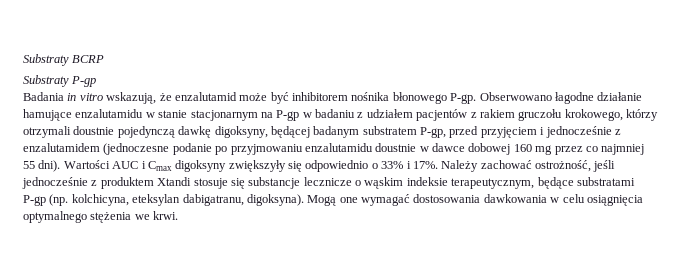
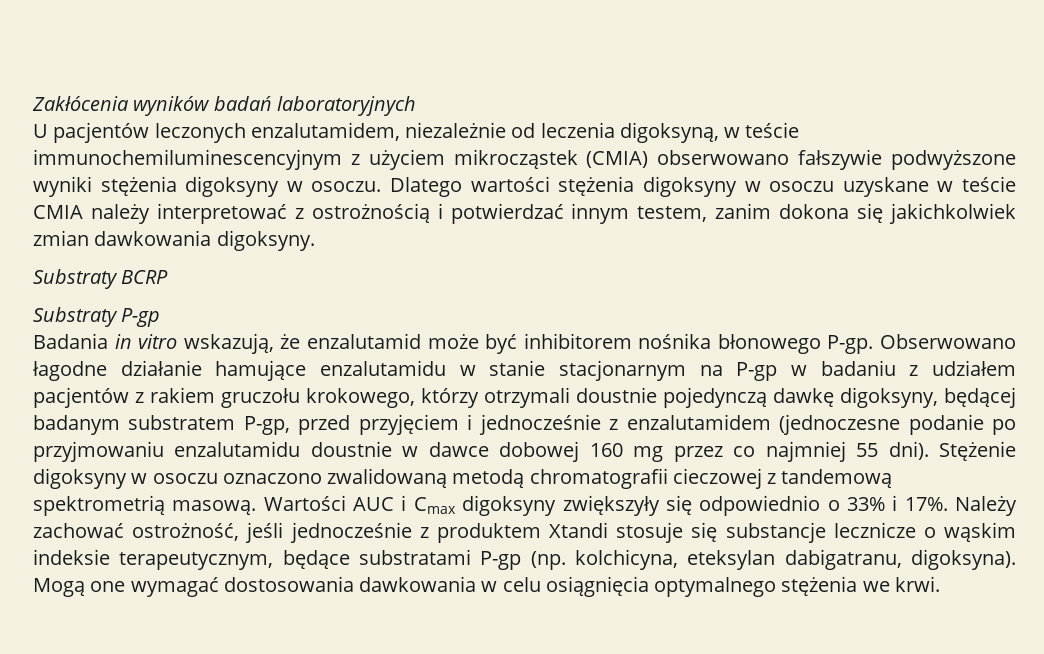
(23, 60) none -> [32,96,416,116] [33,122,800,143] [33,149,1016,170] [33,176,1017,197] [33,203,1016,224] [33,230,315,251] Zakłócenia wyników badań laboratoryjnych // U pacjentów leczonych enzalutamidem, niezależnie od leczenia digoksyną, w teście immunochemiluminescencyjnym z użyciem mikrocząstek (CMIA) obserwowano fałszywie podwyższone wyniki stężenia digoksyny w osoczu. Dlatego wartości stężenia digoksyny w osoczu uzyskane w teście CMIA należy interpretować z ostrożnością i potwierdzać innym testem, zanim dokona się jakichkolwiek zmian dawkowania digoksyny. //
(61, 166) none -> [938,441,1016,461] [33,468,893,489] [33,495,257,516] Stężenie digoksyny w osoczu oznaczono zwalidowaną metodą chromatografii cieczowej z tandemową spektrometrią masową.

